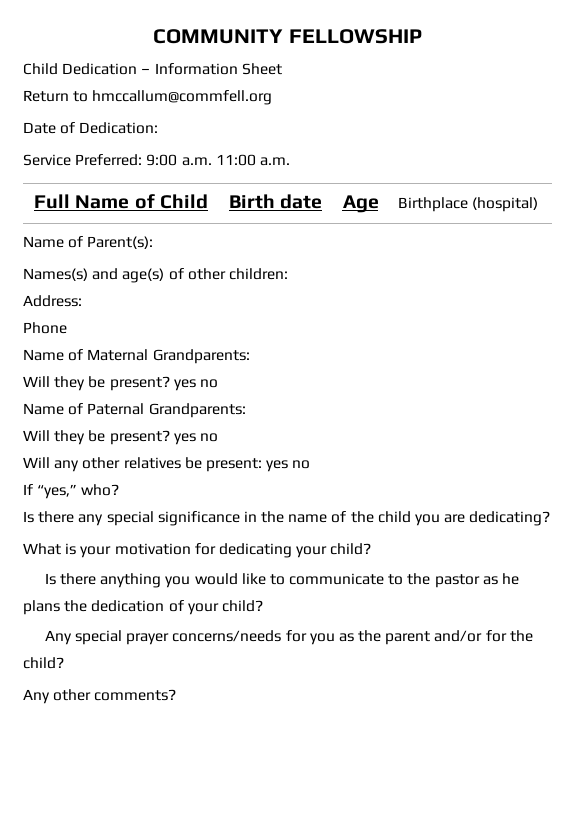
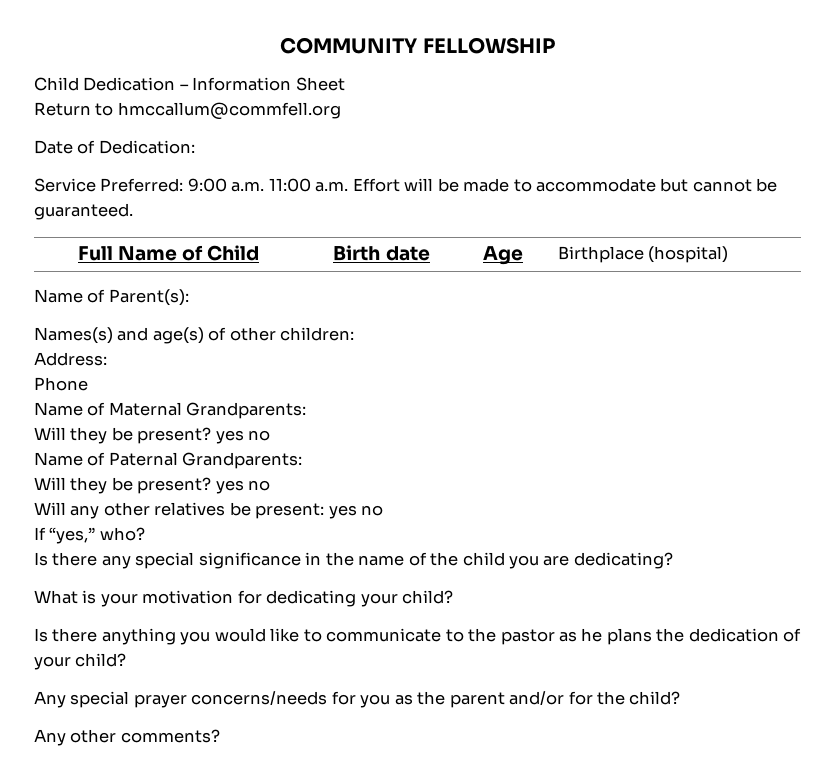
(290, 161) none -> [352,178,778,192] [34,203,133,220] Effort will be made to accommodate but cannot be guaranteed.

